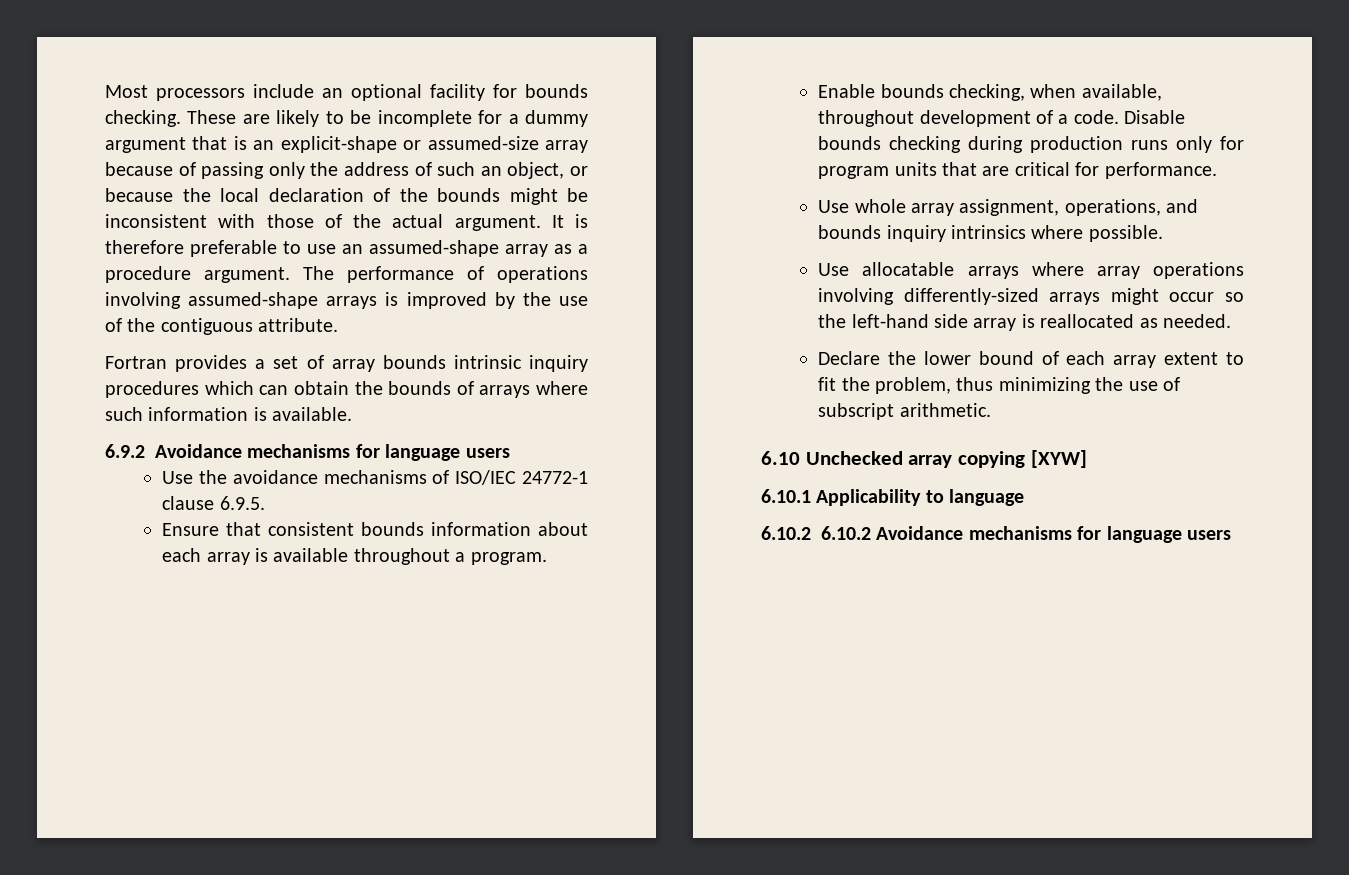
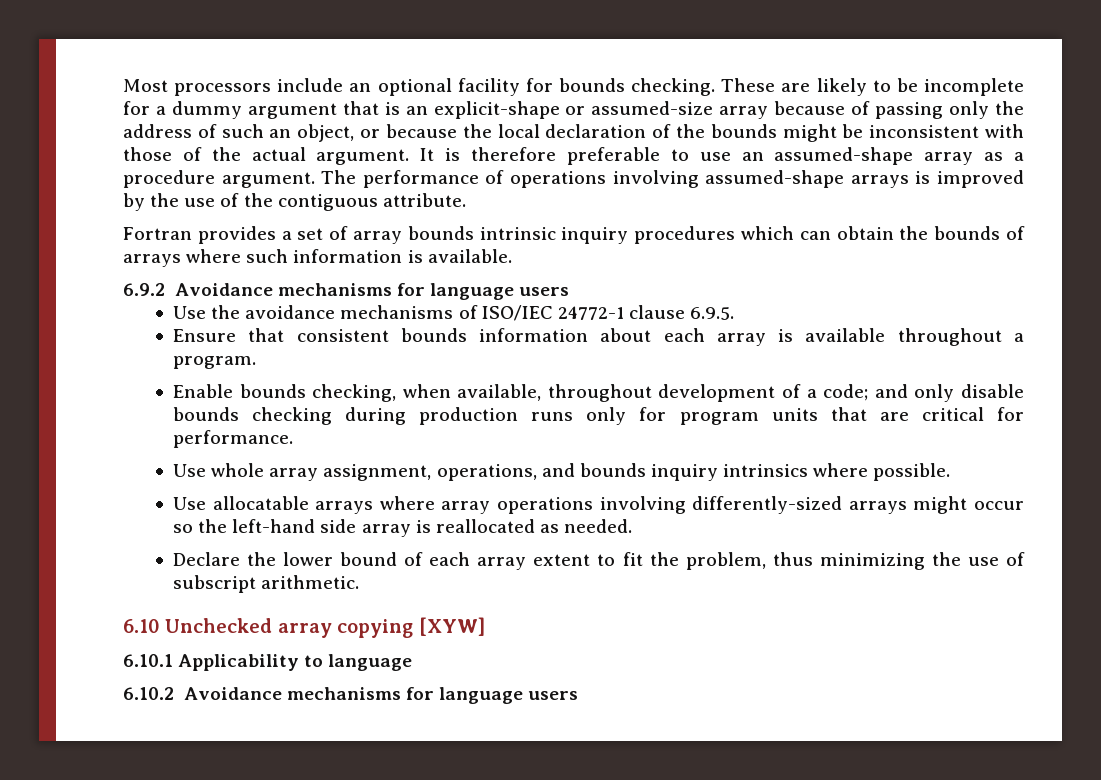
[1073,110,1186,124] code. Disable -> [823,384,1025,402] code; and only disable
[821,526,871,540] 6.10.2 -> (174, 693) none

